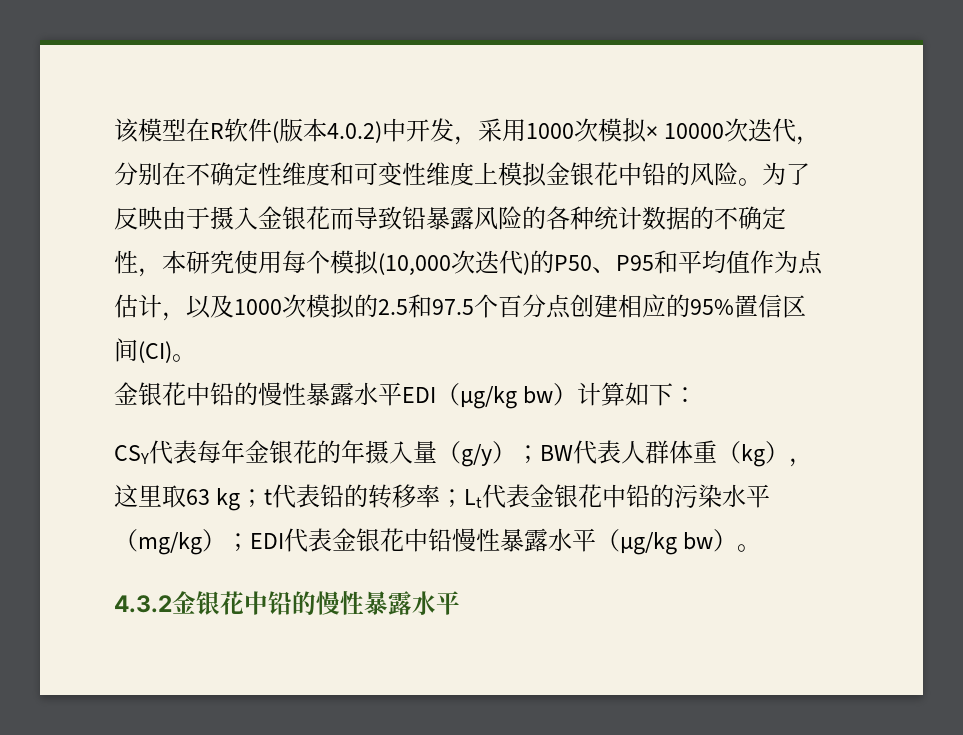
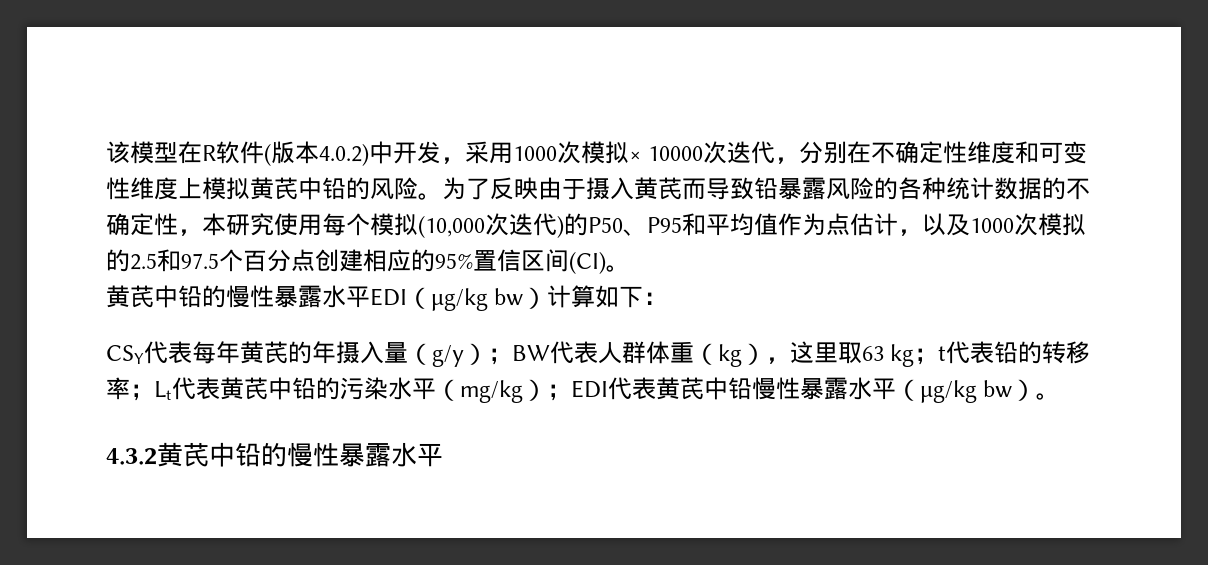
[546,162,618,186] 金银花 -> [250,177,298,200] 黄芪
[258,206,330,230] 金银花 -> [634,177,682,200] 黄芪
[114,382,186,406] 金银花 -> [106,285,154,308] 黄芪
[245,440,317,464] 金银花 -> [240,341,288,364] 黄芪
[530,484,603,508] 金银花 -> [220,377,268,400] 黄芪
[332,528,404,552] 金银花 -> [656,377,704,400] 黄芪
[172,591,244,615] 金银花 -> [157,442,209,467] 黄芪

